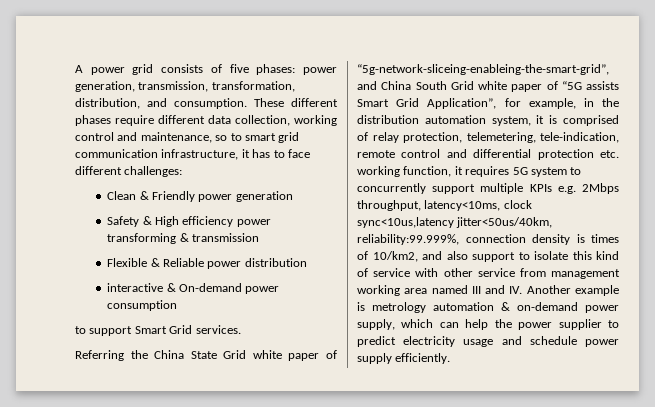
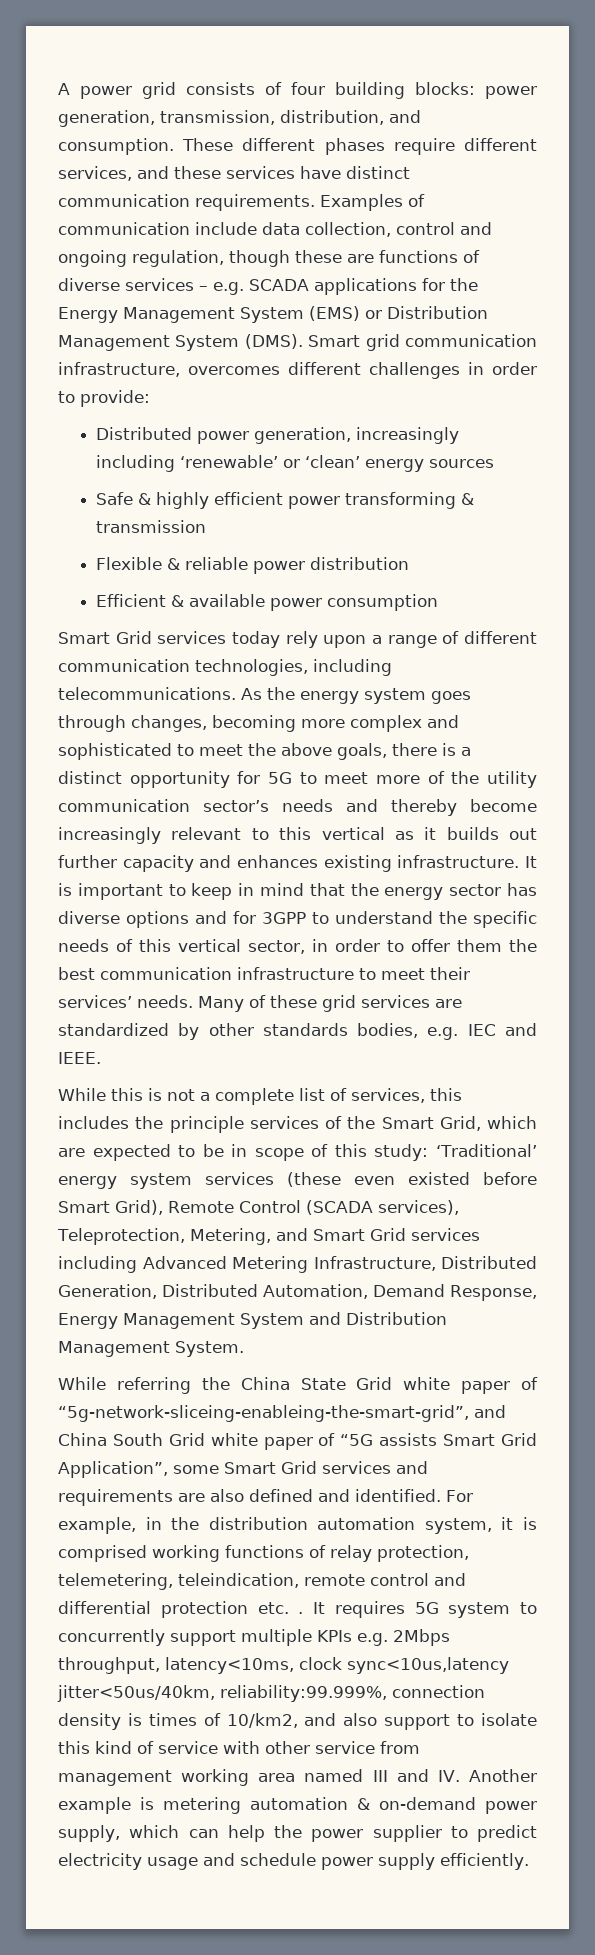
[229,64,296,75] five phases: -> [291,82,475,99] four building blocks:
[211,81,295,92] transformation, -> (275, 117) none
(205, 119) none -> [58,166,410,181] [58,194,425,211] [58,222,257,235] services, and these services have distinct communication requirements. Examples of communication include
[294,115,337,126] [75,132,300,143] [75,149,310,160] [75,166,183,177] [107,191,293,202] [107,216,234,227] working control and maintenance, so to smart grid communication infrastructure, it has to face different challenges: // Clean & Friendly power generation // Safety & High efficiency -> [396,222,492,235] [58,250,480,267] [58,278,478,295] [58,306,488,323] [58,334,537,351] [58,362,537,379] [58,390,150,407] [95,427,459,444] [95,455,494,472] [95,492,283,509] control and ongoing regulation, though these are functions of diverse services – e.g. SCADA applications for the Energy Management System (EMS) or Distribution Management System (DMS). Smart grid communication infrastructure, overcomes different challenges in order to provide: // Distributed power generation, increasingly including ‘renewable’ or ‘clean’ energy sources // Safe & highly efficient
[162,258,204,267] Reliable -> [184,557,248,570] reliable
[107,283,242,292] interactive & On-demand -> [95,594,265,607] Efficient & available
[75,325,241,336] [75,350,124,361] to support Smart Grid services. // Referring -> [58,631,537,648] [58,659,392,676] [58,687,471,704] [58,715,459,732] [58,743,471,760] [58,771,537,788] [58,799,537,816] [58,827,537,844] [58,855,537,872] [58,883,538,900] [58,911,537,928] [58,939,537,954] [58,967,470,980] [58,995,462,1012] [58,1023,537,1040] [58,1052,101,1064] [58,1088,462,1105] [58,1116,537,1133] [58,1144,538,1161] [58,1172,537,1189] [58,1200,459,1215] [57,1228,480,1245] [58,1256,537,1273] [58,1284,537,1301] [58,1312,447,1329] [58,1341,244,1357] [58,1377,191,1394] Smart Grid services today rely upon a range of different communication technologies, including telecommunications. As the energy system goes through changes, becoming more complex and sophisticated to meet the above goals, there is a distinct opportunity for 5G to meet more of the utility communication sector’s needs and thereby become increasingly relevant to this vertical as it builds out further capacity and enhances existing infrastructure. It is important to keep in mind that the energy sector has diverse options and for 3GPP to understand the specific needs of this vertical sector, in order to offer them the best communication infrastructure to meet their services’ needs. Many of these grid services are standardized by other standards bodies, e.g. IEC and IEEE. // While this is not a complete list of services, this includes the principle services of the Smart Grid, which are expected to be in scope of this study: ‘Traditional’ energy system services (these even existed before Smart Grid), Remote Control (SCADA services), Teleprotection, Metering, and Smart Grid services including Advanced Metering Infrastructure, Distributed Generation, Distributed Automation, Demand Response, Energy Management System and Distribution Management System. // While referring
[504,98,521,107] for -> [172,1461,428,1474] [58,1489,473,1506] some Smart Grid services and requirements are also defined and identified. For
(619, 120) none -> [152,1545,304,1562] working functions
[540,132,619,143] tele-indication, -> [178,1573,299,1588] teleindication,
[357,166,463,177] working function, it -> [298,1602,325,1614] . It
[372,302,426,313] metrology -> [163,1797,241,1814] metering

